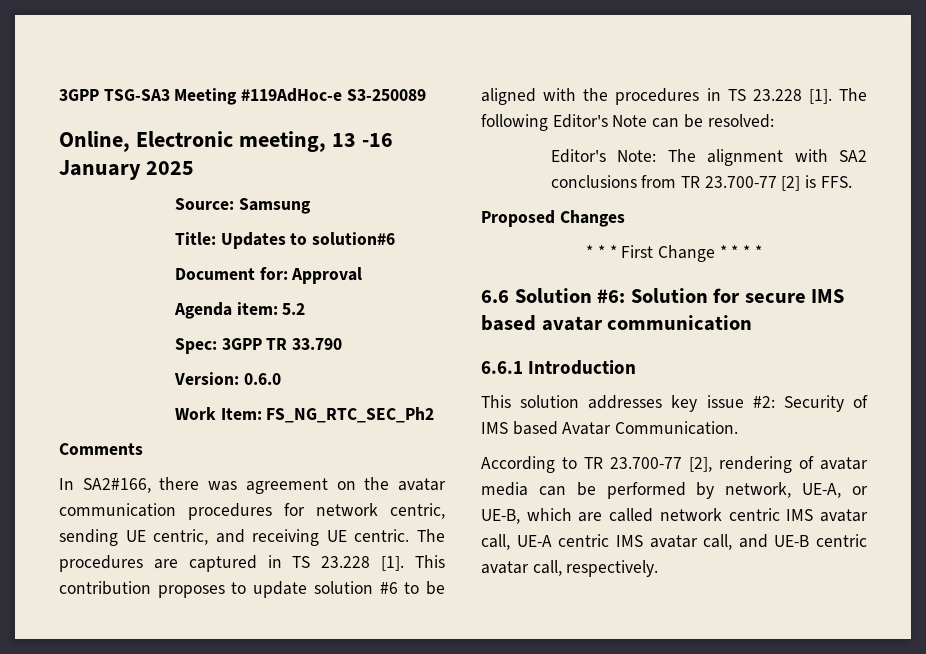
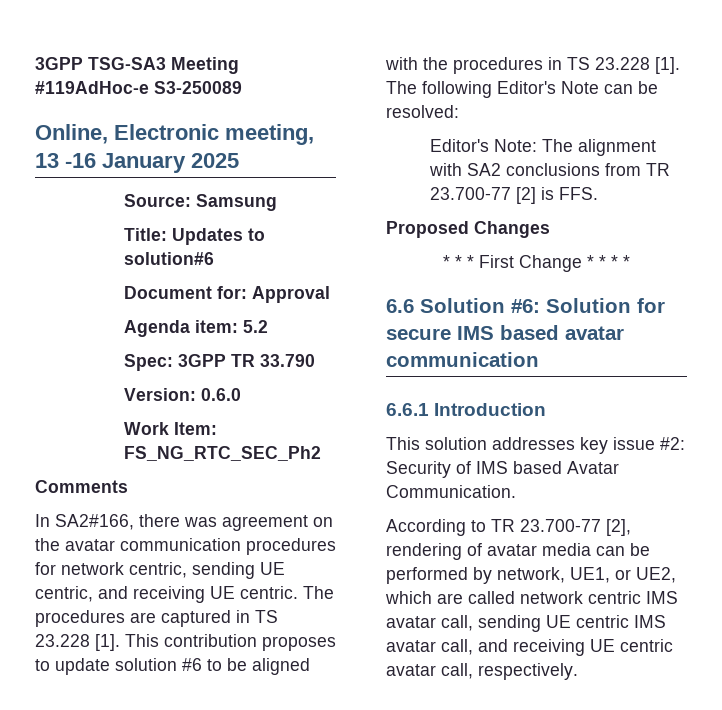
[802,483,868,498] [481,509,520,524] UE-A, or UE-B, -> [570,567,676,583] UE1, or UE2,
[516,535,552,547] UE-A -> [478,615,571,632] sending UE
[774,535,810,547] UE-B -> [513,639,615,656] receiving UE

